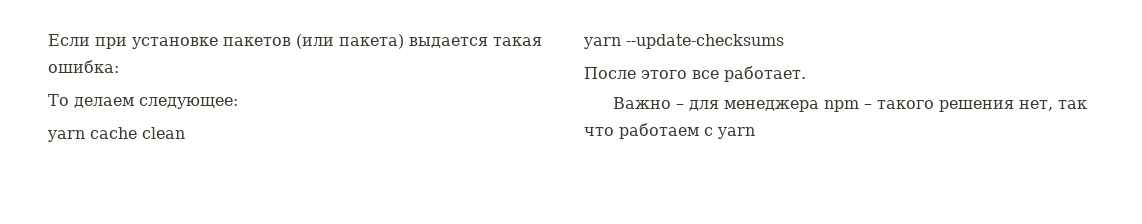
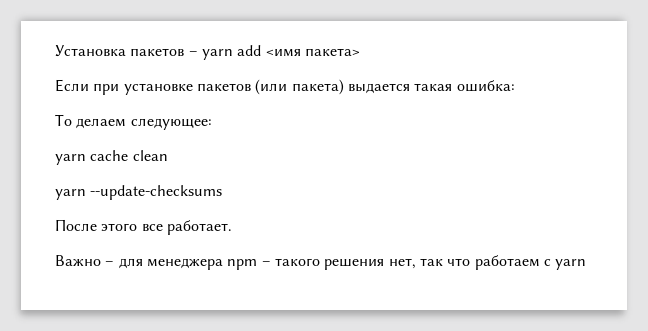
(48, 40) none -> [55,45,360,60] Установка пакетов – yarn add <имя пакета> //

